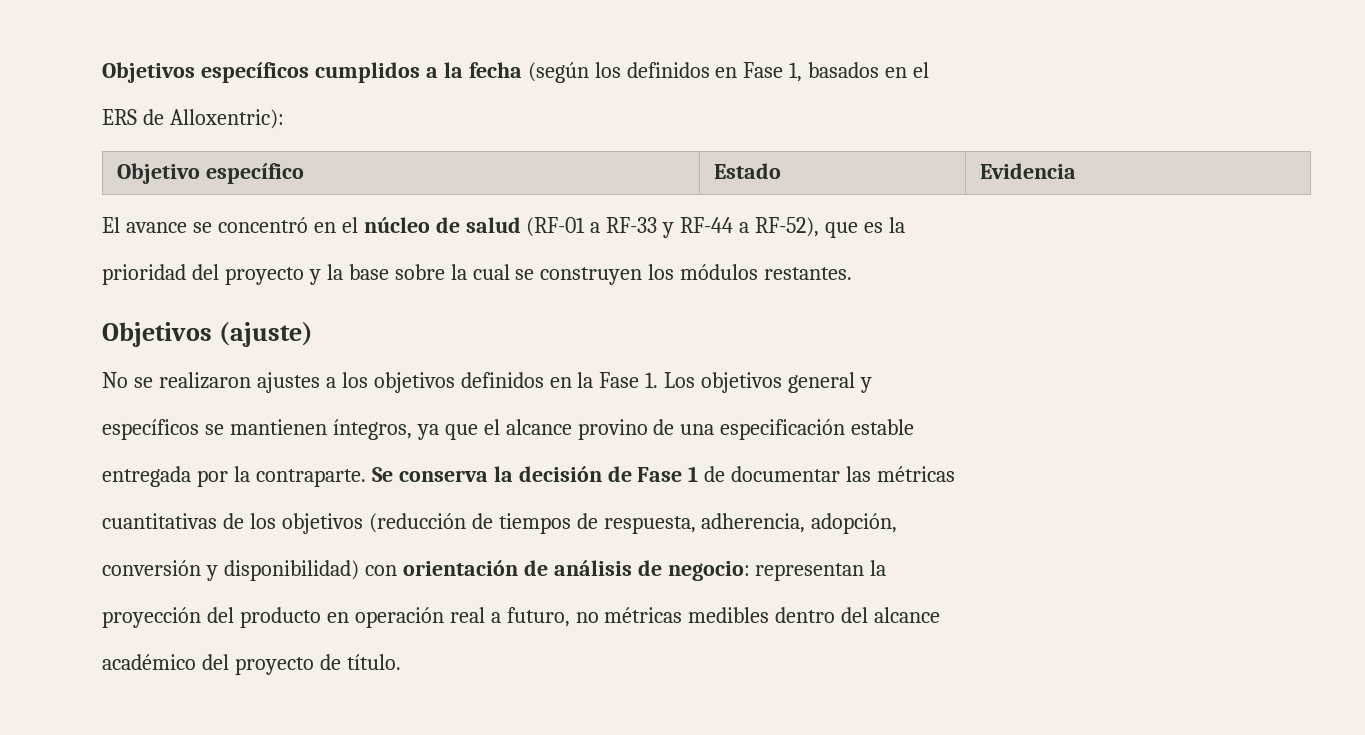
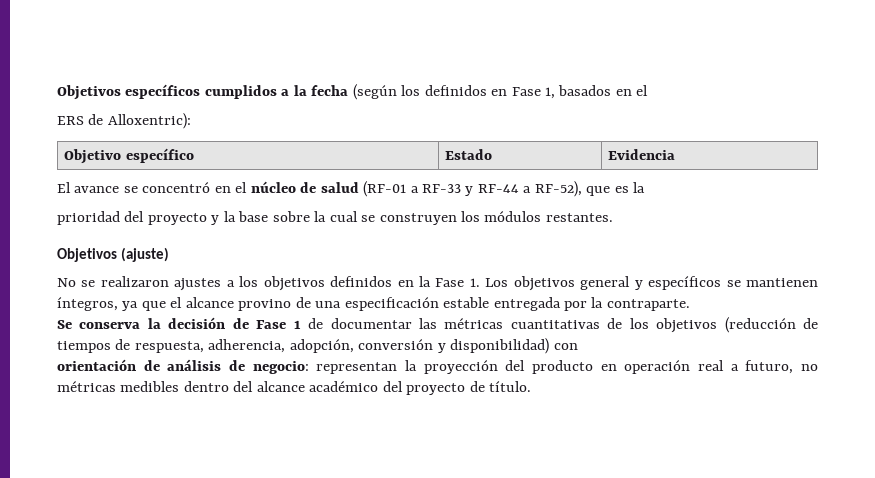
(873, 385) // -> (643, 285) none
(915, 427) // -> (490, 302) none
(366, 478) none -> (690, 305) //
(956, 474) // -> (504, 323) none
(898, 523) // -> (354, 346) none
(397, 570) none -> (578, 346) //
(887, 568) // -> (418, 365) none
(941, 615) // -> (305, 386) none

